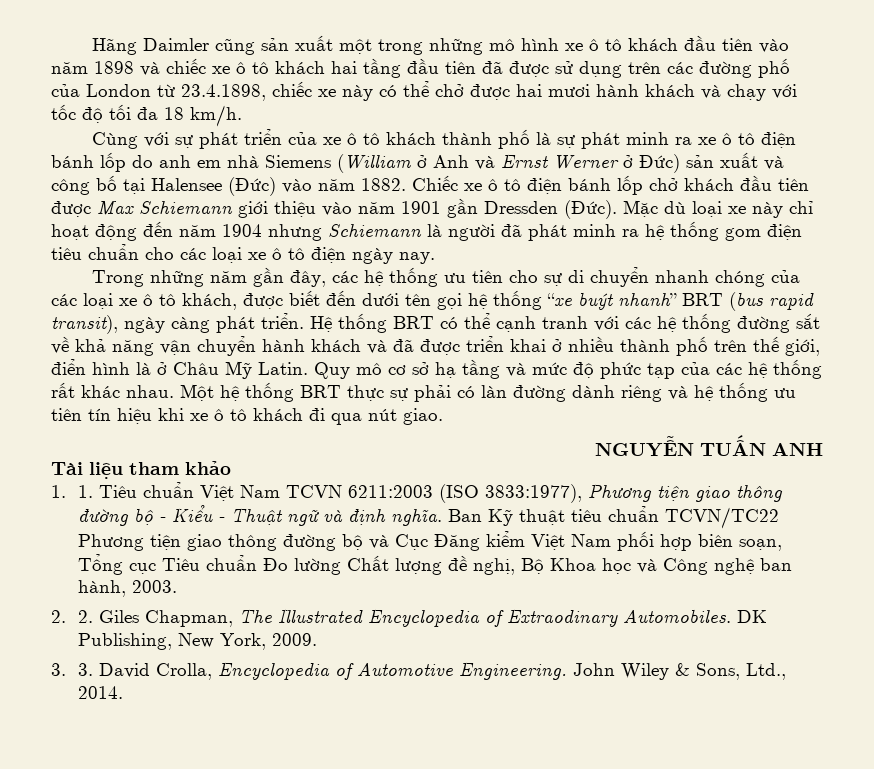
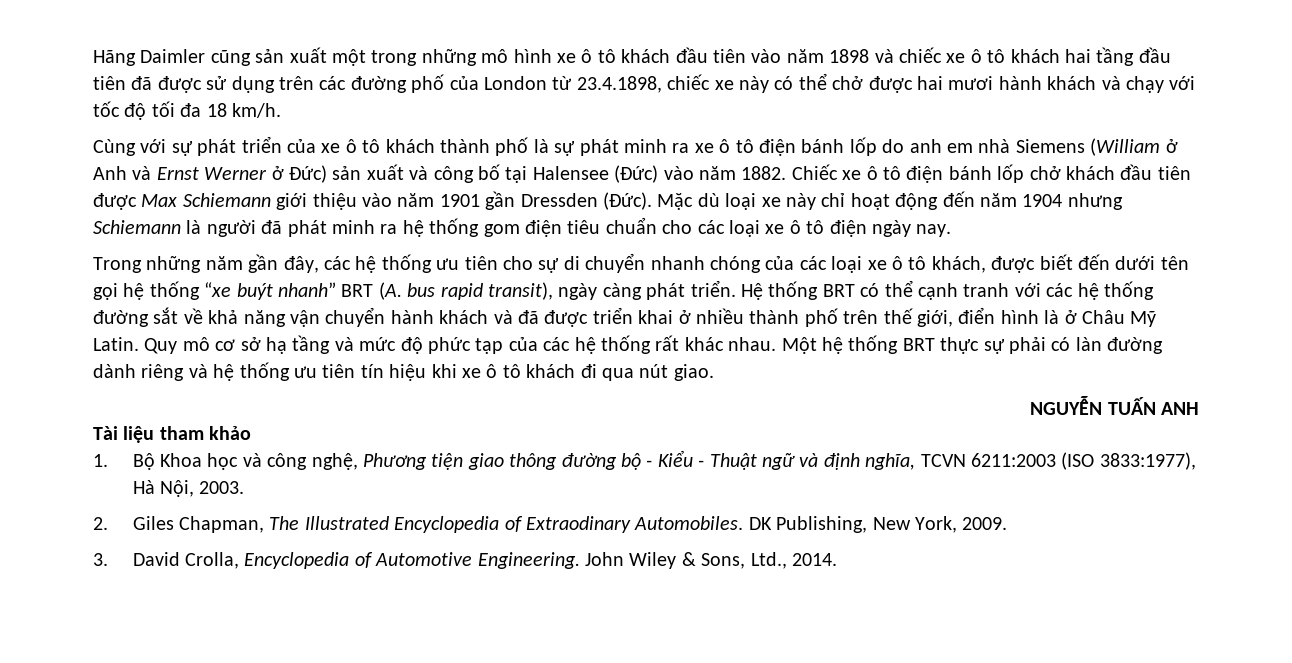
[729,292,763,311] (bus -> [378,282,436,300] (A. bus
[77,482,582,503] 1. Tiêu chuẩn Việt Nam TCVN 6211:2003 (ISO 3833:1977), -> [132,453,358,470] Bộ Khoa học và công nghệ,
[390,506,779,529] [77,531,782,551] [77,554,792,575] [77,580,126,597] nghĩa. Ban Kỹ thuật tiêu chuẩn TCVN/TC22 Phương tiện giao thông đường bộ và Cục Đăng kiểm Việt Nam phối hợp biên soạn, Tổng cục Tiêu chuẩn Đo lường Chất lượng đề nghị, Bộ Khoa học và Công nghệ ban hành, -> [865,452,1196,470] [132,480,194,497] nghĩa, TCVN 6211:2003 (ISO 3833:1977), Hà Nội,
[77,610,93,623] 2. -> (108, 523) none
[77,663,93,676] 3. -> (108, 559) none

